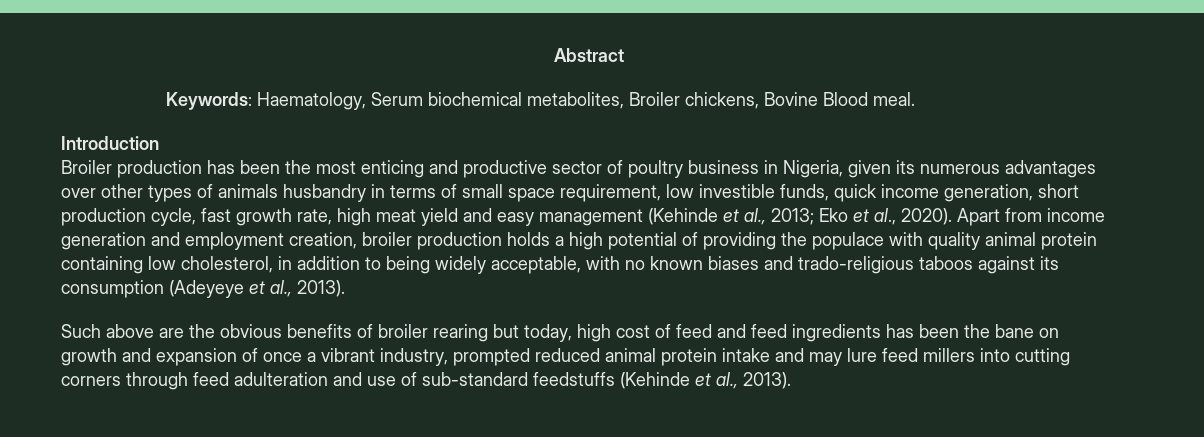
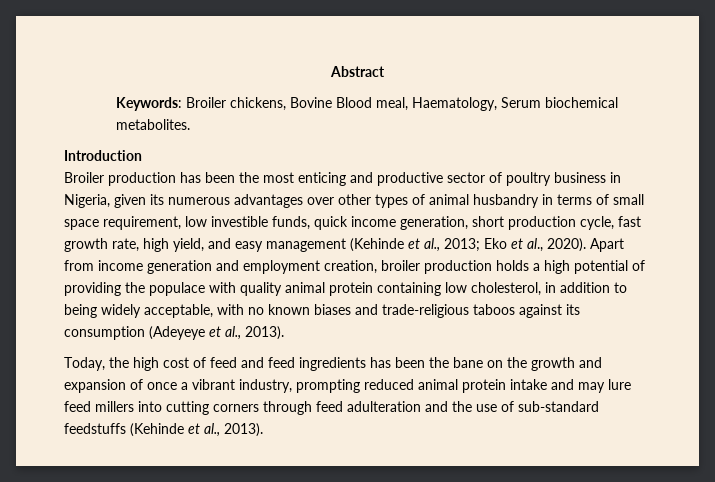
[257,92,916,110] Haematology, Serum biochemical metabolites, Broiler chickens, Bovine Blood meal. -> [185,97,618,111] [115,119,190,130] Broiler chickens, Bovine Blood meal, Haematology, Serum biochemical metabolites.
[218,184,278,198] animals -> [429,194,469,205] animal
[376,208,458,226] meat yield -> [173,238,204,252] yield,
[798,256,914,274] trado-religious -> [382,304,469,318] trade-religious
[61,324,572,342] Such above are the obvious benefits of broiler rearing but today, -> [64,357,129,371] Today, the
(1059, 333) none -> [507,357,527,368] the
[453,348,530,366] prompted -> [296,379,360,393] prompting
(362, 379) none -> [452,401,472,412] the

